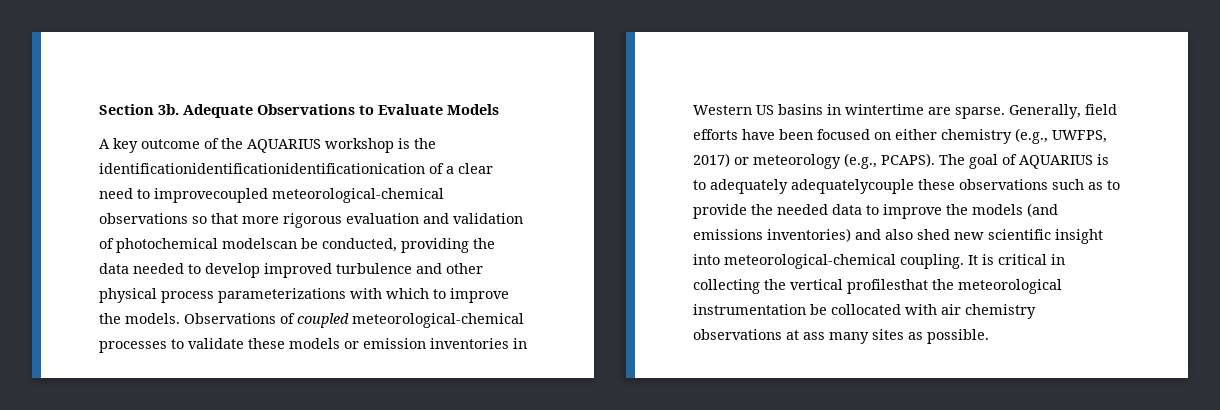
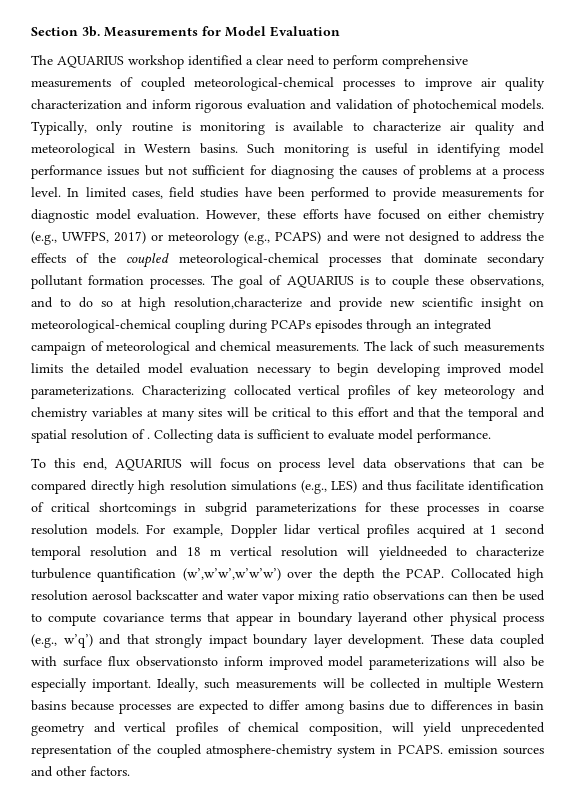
[183,104,499,118] [99,138,436,153] [99,163,493,174] [99,188,444,203] [99,213,279,224] Adequate Observations to Evaluate Models // A key outcome of the AQUARIUS workshop is the identificationidentificationidentificationication of a clear need to improvecoupled meteorological-chemical observations so that more -> [104,26,340,37] [31,55,468,69] [31,77,545,91] [31,99,191,110] Measurements for Model Evaluation // The AQUARIUS workshop identified a clear need to perform comprehensive measurements of coupled meteorological-chemical processes to improve air quality characterization and inform
[222,238,495,253] [99,263,483,278] [99,288,509,303] [99,313,524,328] [99,338,527,353] [693,104,1117,119] modelscan be conducted, providing the data needed to develop improved turbulence and other physical process parameterizations with which to improve the models. Observations of coupled meteorological-chemical processes to validate these models or emission inventories in Western US basins in wintertime are sparse. Generally, field -> [501,99,545,110] [31,121,545,135] [31,143,544,157] [31,165,545,179] [31,187,544,201] [31,209,296,223] models. Typically, only routine is monitoring is available to characterize air quality and meteorological in Western basins. Such monitoring is useful in identifying model performance issues but not sufficient for diagnosing the causes of problems at a process level. In limited cases, field studies have been performed to provide measurements for diagnostic model evaluation. However, these
[779,129,813,140] been -> (372, 214) none
[881,153,935,167] PCAPS). -> [275,231,545,245] [31,253,545,268] [31,275,206,289] PCAPS) and were not designed to address the effects of the coupled meteorological-chemical processes that dominate secondary pollutant formation processes.
[710,179,1120,194] [693,203,1058,219] [693,228,1103,244] [693,254,1065,269] [693,279,1062,294] [693,304,1036,319] [693,329,989,344] adequately adequatelycouple these observations such as to provide the needed data to improve the models (and emissions inventories) and also shed new scientific insight into meteorological-chemical coupling. It is critical in collecting the vertical profilesthat the meteorological instrumentation be collocated with air chemistry observations at ass many sites as possible. -> [391,275,544,289] [31,297,544,311] [31,319,492,333] [31,341,545,355] [31,363,545,377] [31,385,545,399] [31,407,546,421] [31,429,491,443] [31,458,544,472] [31,480,544,494] [31,502,544,516] [31,524,545,538] [31,546,544,560] [31,568,545,582] [31,590,545,604] [31,612,545,626] [31,634,545,648] [31,656,544,670] [31,678,545,692] [31,700,544,714] [31,722,545,736] [31,744,544,758] [31,766,130,777] couple these observations, and to do so at high resolution,characterize and provide new scientific insight on meteorological-chemical coupling during PCAPs episodes through an integrated campaign of meteorological and chemical measurements. The lack of such measurements limits the detailed model evaluation necessary to begin developing improved model parameterizations. Characterizing collocated vertical profiles of key meteorology and chemistry variables at many sites will be critical to this effort and that the temporal and spatial resolution of . Collecting data is sufficient to evaluate model performance. // To this end, AQUARIUS will focus on process level data observations that can be compared directly high resolution simulations (e.g., LES) and thus facilitate identification of critical shortcomings in subgrid parameterizations for these processes in coarse resolution models. For example, Doppler lidar vertical profiles acquired at 1 second temporal resolution and 18 m vertical resolution will yieldneeded to characterize turbulence quantification (w’,w’w’,w’w’w’) over the depth the PCAP. Collocated high resolution aerosol backscatter and water vapor mixing ratio observations can then be used to compute covariance terms that appear in boundary layerand other physical process (e.g., w’q’) and that strongly impact boundary layer development. These data coupled with surface flux observationsto inform improved model parameterizations will also be especially important. Ideally, such measurements will be collected in multiple Western basins because processes are expected to differ among basins due to differences in basin geometry and vertical profiles of chemical composition, will yield unprecedented representation of the coupled atmosphere-chemistry system in PCAPS. emission sources and other factors.

